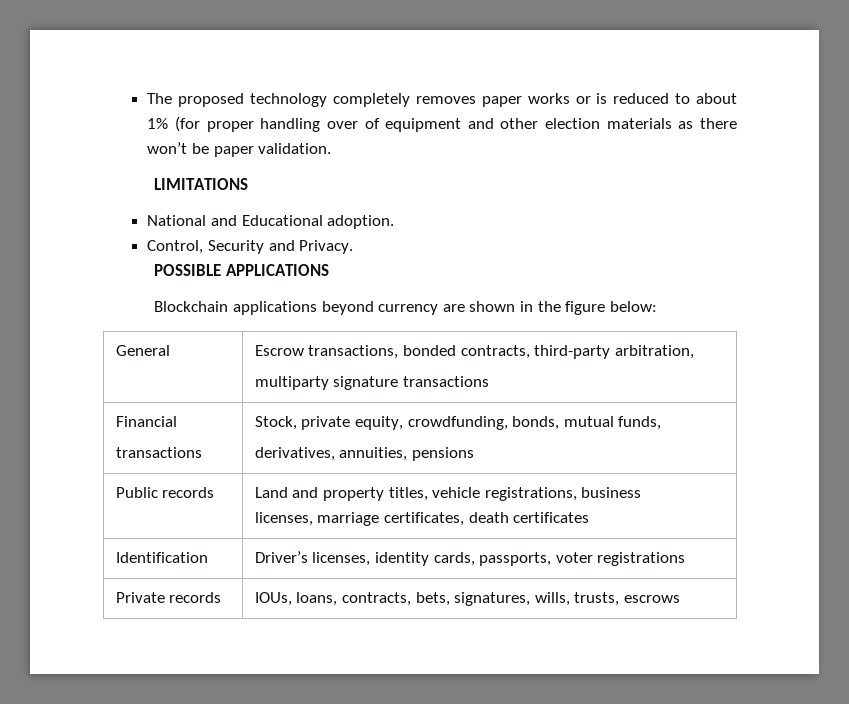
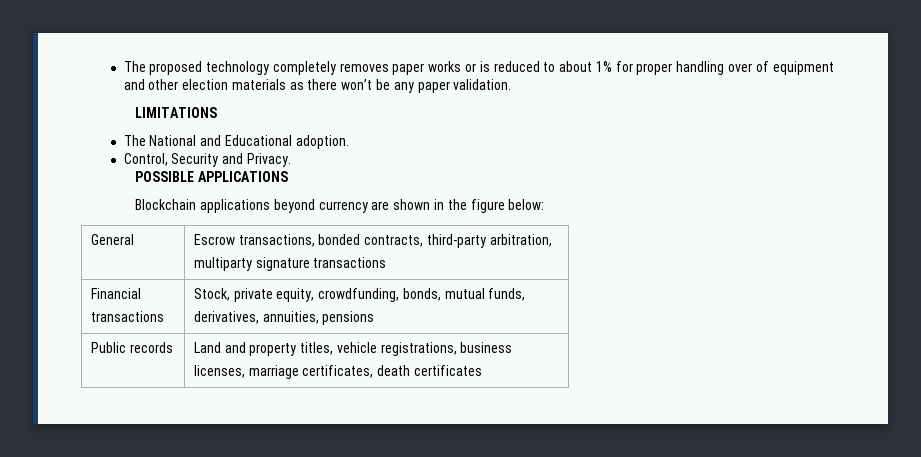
[175,116,201,132] (for -> [615,61,633,72] for
(209, 148) none -> [393,82,414,93] any
(249, 184) none -> [123,135,146,146] The
[115,552,208,563] [254,551,686,566] [115,592,222,603] [254,592,680,606] // Identification | Driver’s licenses, identity cards, passports, voter registrations // Private records | IOUs, loans, contracts, bets, signatures, wills, trusts, escrows -> (482, 370) none

